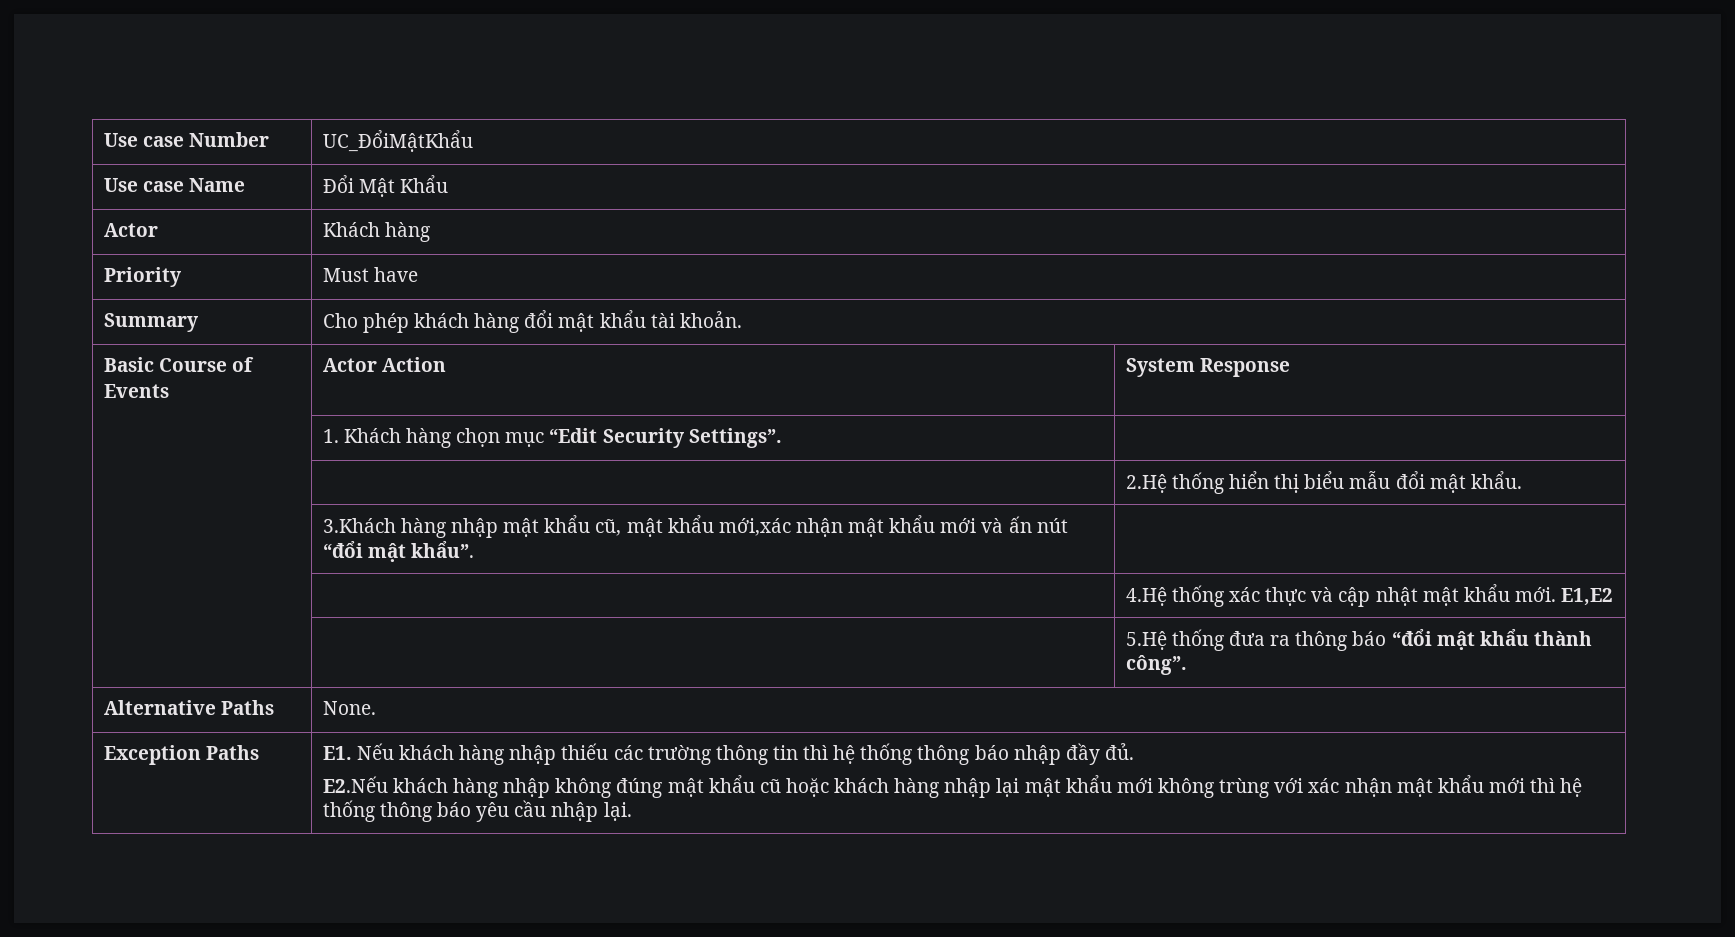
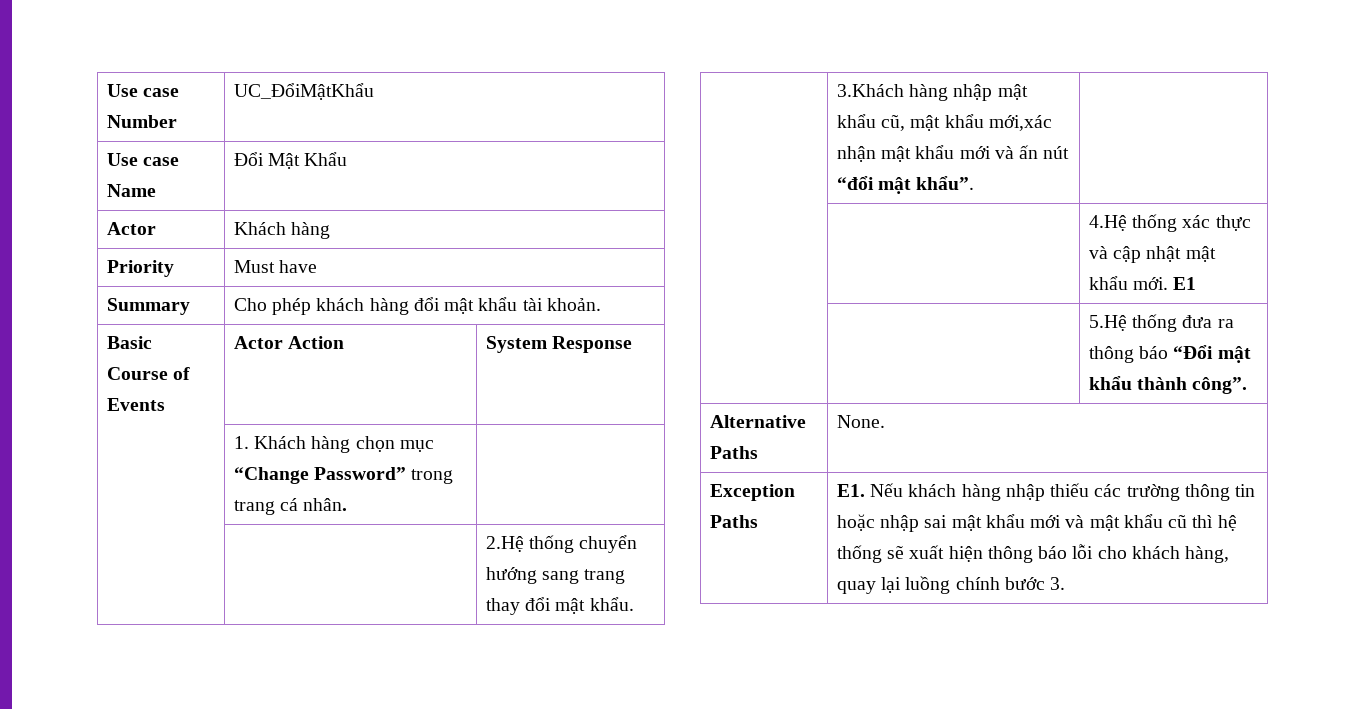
[549,428,782,448] [1125,471,1391,494] “Edit Security Settings”. | // | | 2.Hệ thống hiển thị biểu mẫu -> [233,467,454,484] [233,498,348,515] [485,535,638,553] [485,567,626,584] [485,598,520,615] “Change Password” trong trang cá nhân. | // | | 2.Hệ thống chuyển hướng sang trang thay
[1561,588,1614,606] E1,E2 -> [1173,277,1197,290] E1
[1391,628,1432,646] “đổi -> [1173,345,1214,359] “Đổi
[803,743,1134,765] [322,775,1583,798] [322,800,632,822] thì hệ thống thông báo nhập đầy đủ. // E2.Nếu khách hàng nhập không đúng mật khẩu cũ hoặc khách hàng nhập lại mật khẩu mới không trùng với xác nhận mật khẩu mới thì hệ thống thông báo yêu cầu nhập lại. -> [836,514,1237,532] [836,544,1230,563] [836,576,1066,594] hoặc nhập sai mật khẩu mới và mật khẩu cũ thì hệ thống sẽ xuất hiện thông báo lỗi cho khách hàng, quay lại luồng chính bước 3.

